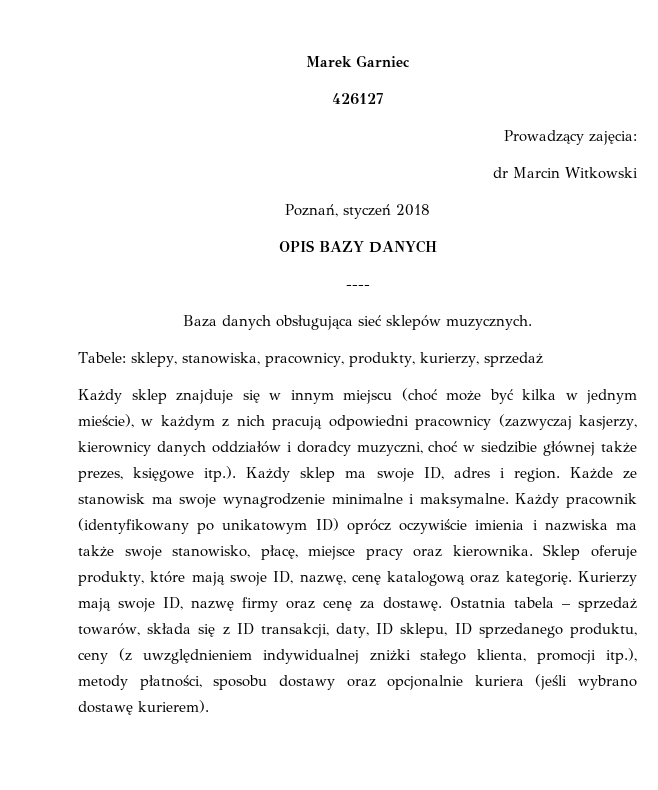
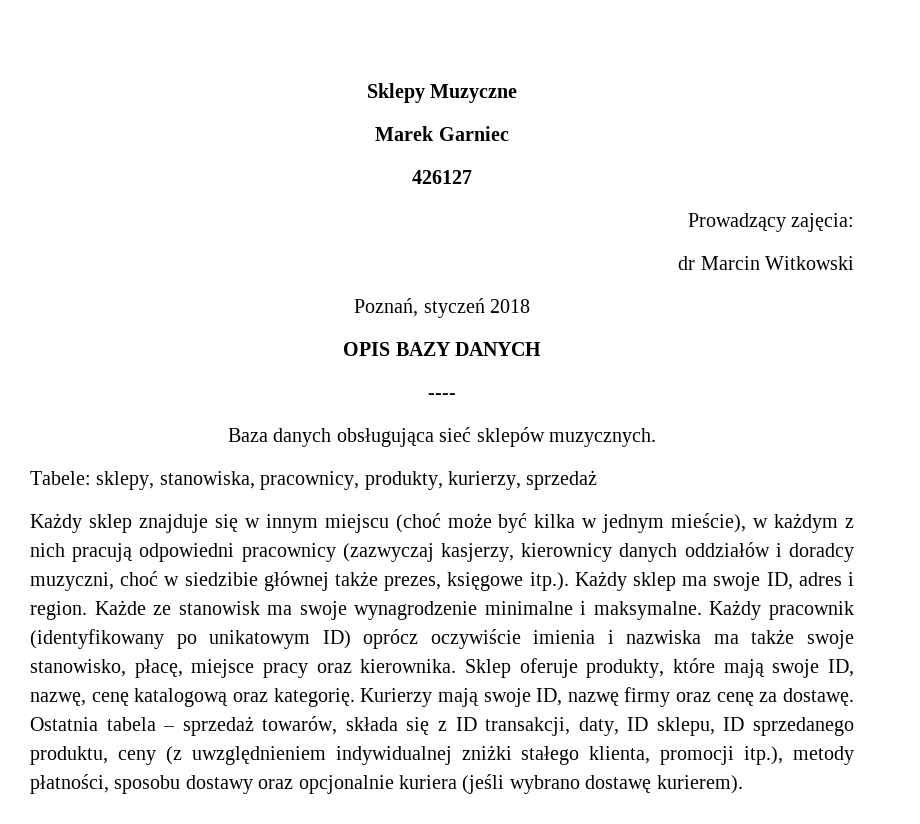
(306, 61) none -> [366,83,518,103] Sklepy Muzyczne //

